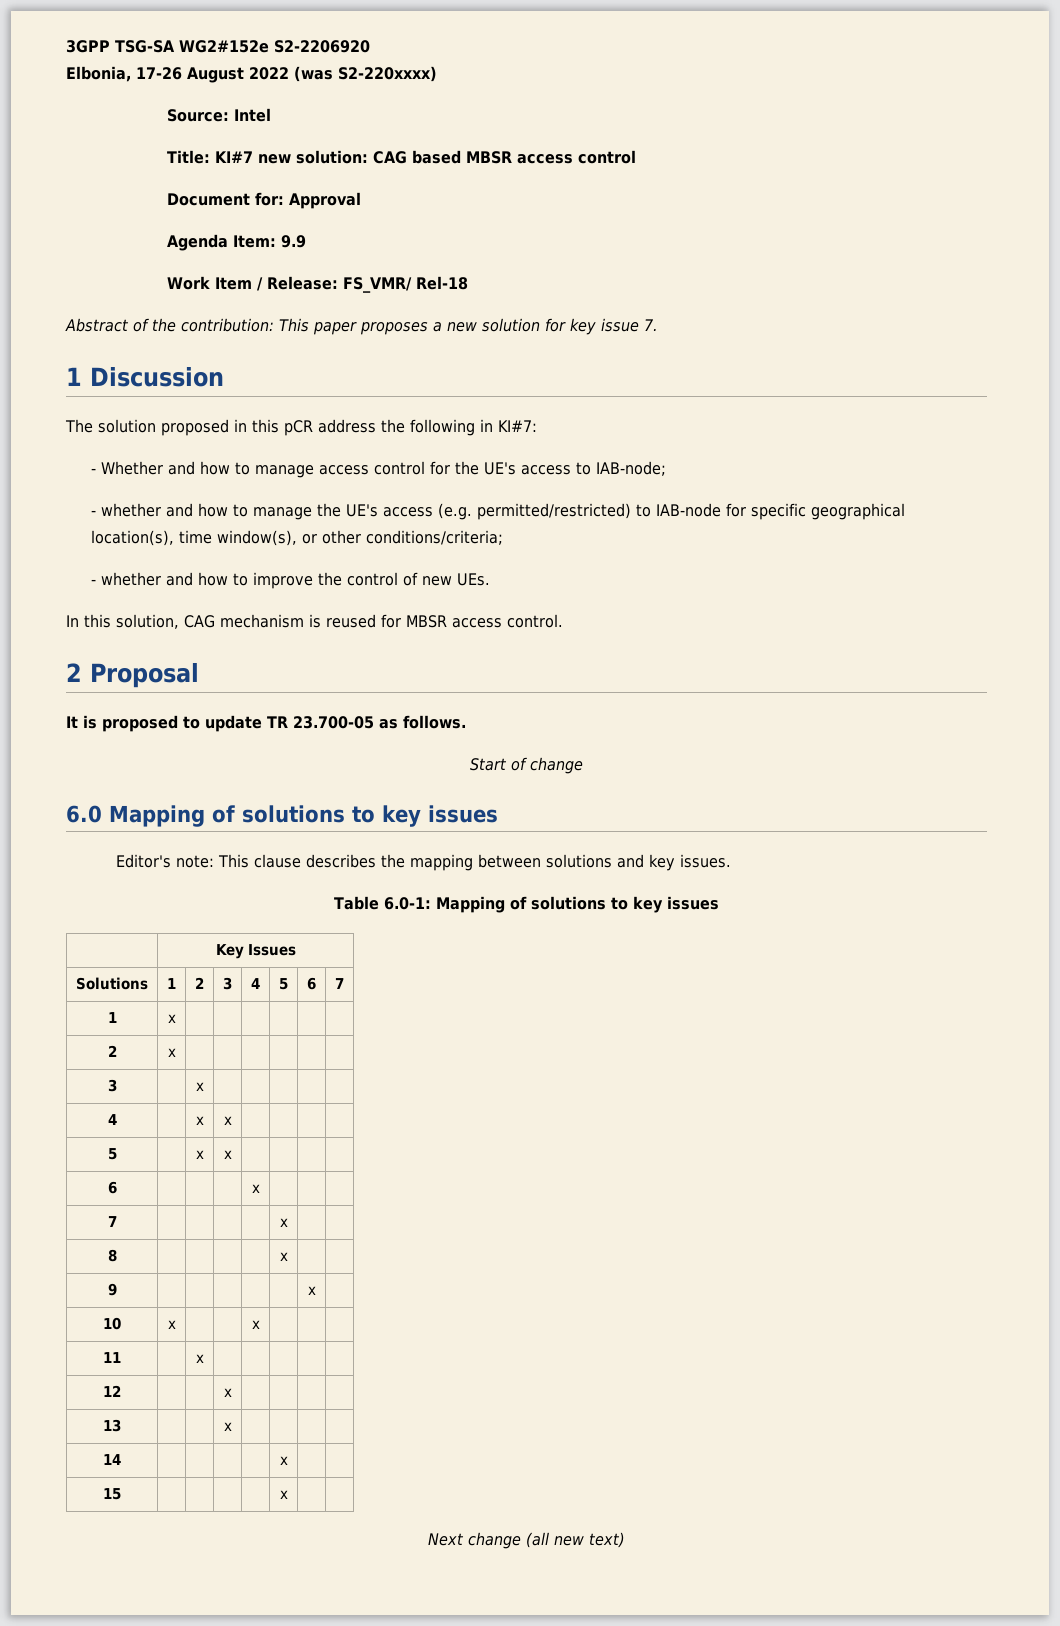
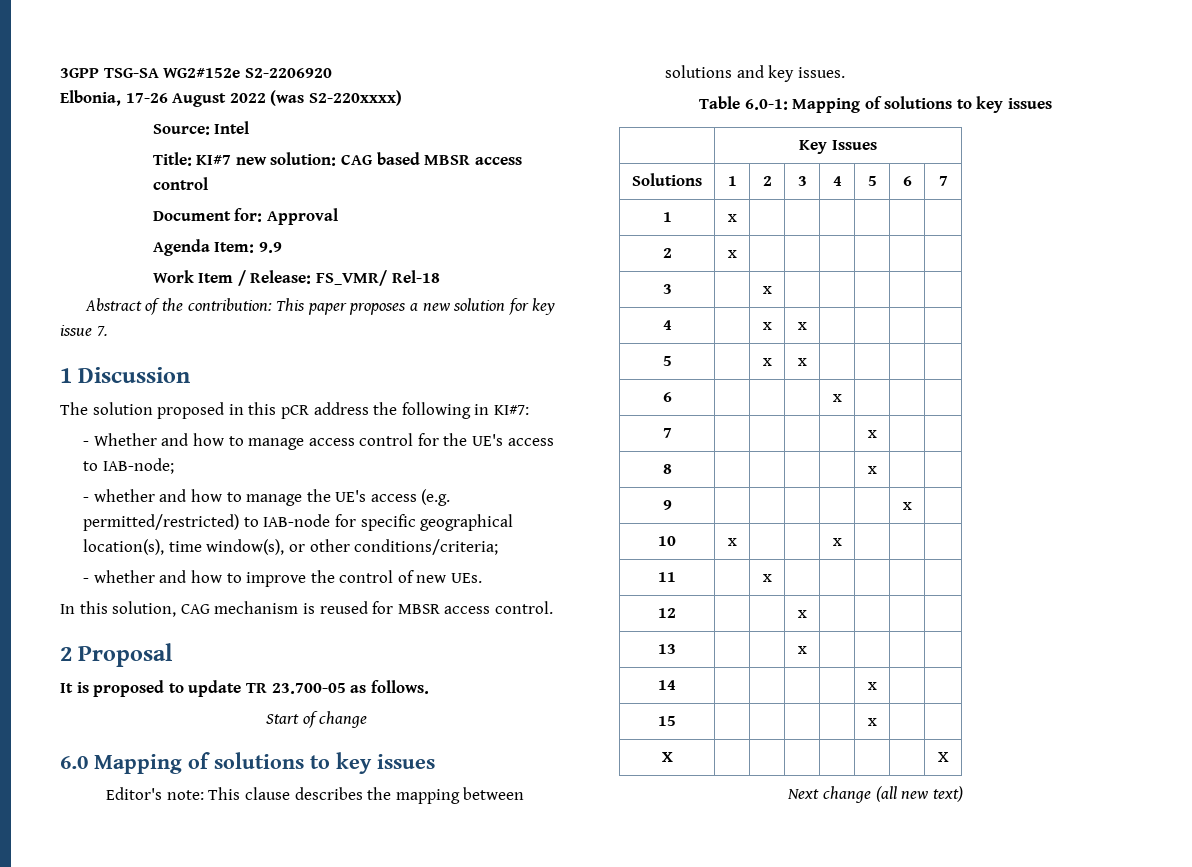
(288, 1494) none -> [661,752,673,762] [937,752,949,762] // X | | | | | | | X

